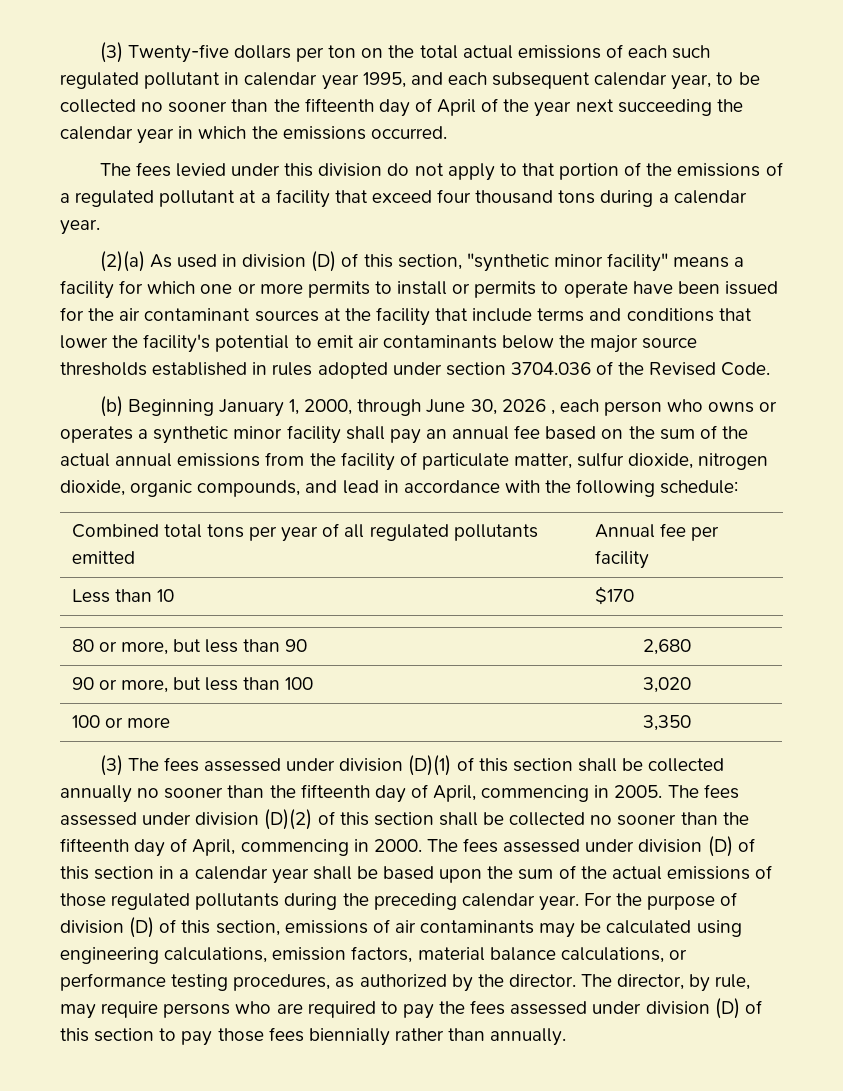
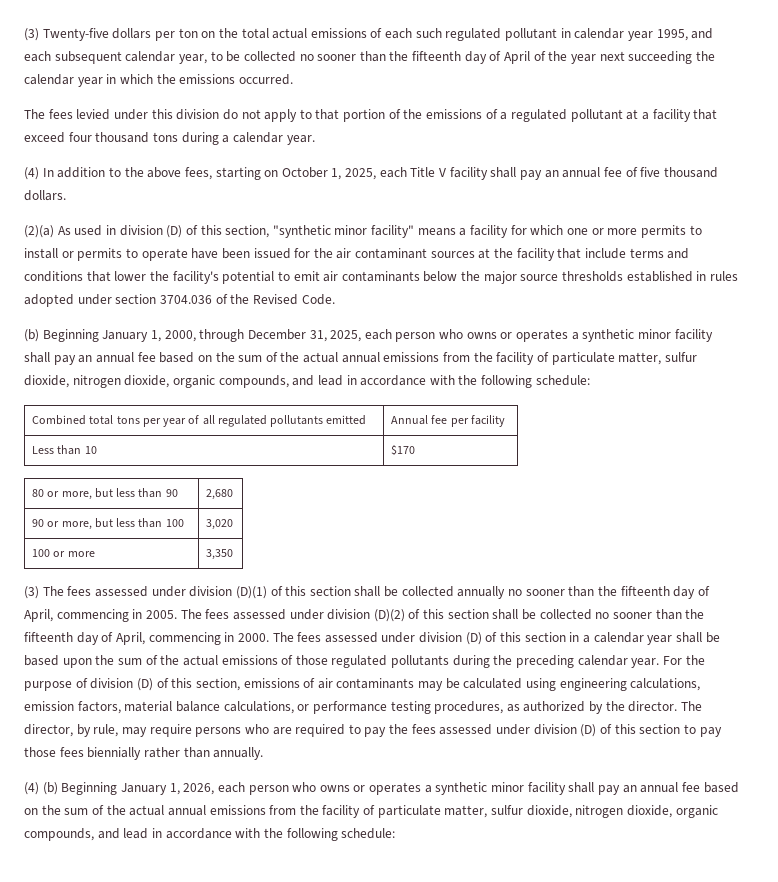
(100, 227) none -> [24,167,718,180] [24,190,66,201] // (4) In addition to the above fees, starting on October 1, 2025, each Title V facility shall pay an annual fee of five thousand dollars.
[426,399,555,415] June 30, 2026 , -> [247,329,362,342] December 31, 2025,
(567, 1037) none -> [24,782,739,795] [24,805,718,818] [24,828,396,841] // (4) (b) Beginning January 1, 2026, each person who owns or operates a synthetic minor facility shall pay an annual fee based on the sum of the actual annual emissions from the facility of particulate matter, sulfur dioxide, nitrogen dioxide, organic compounds, and lead in accordance with the following schedule:

